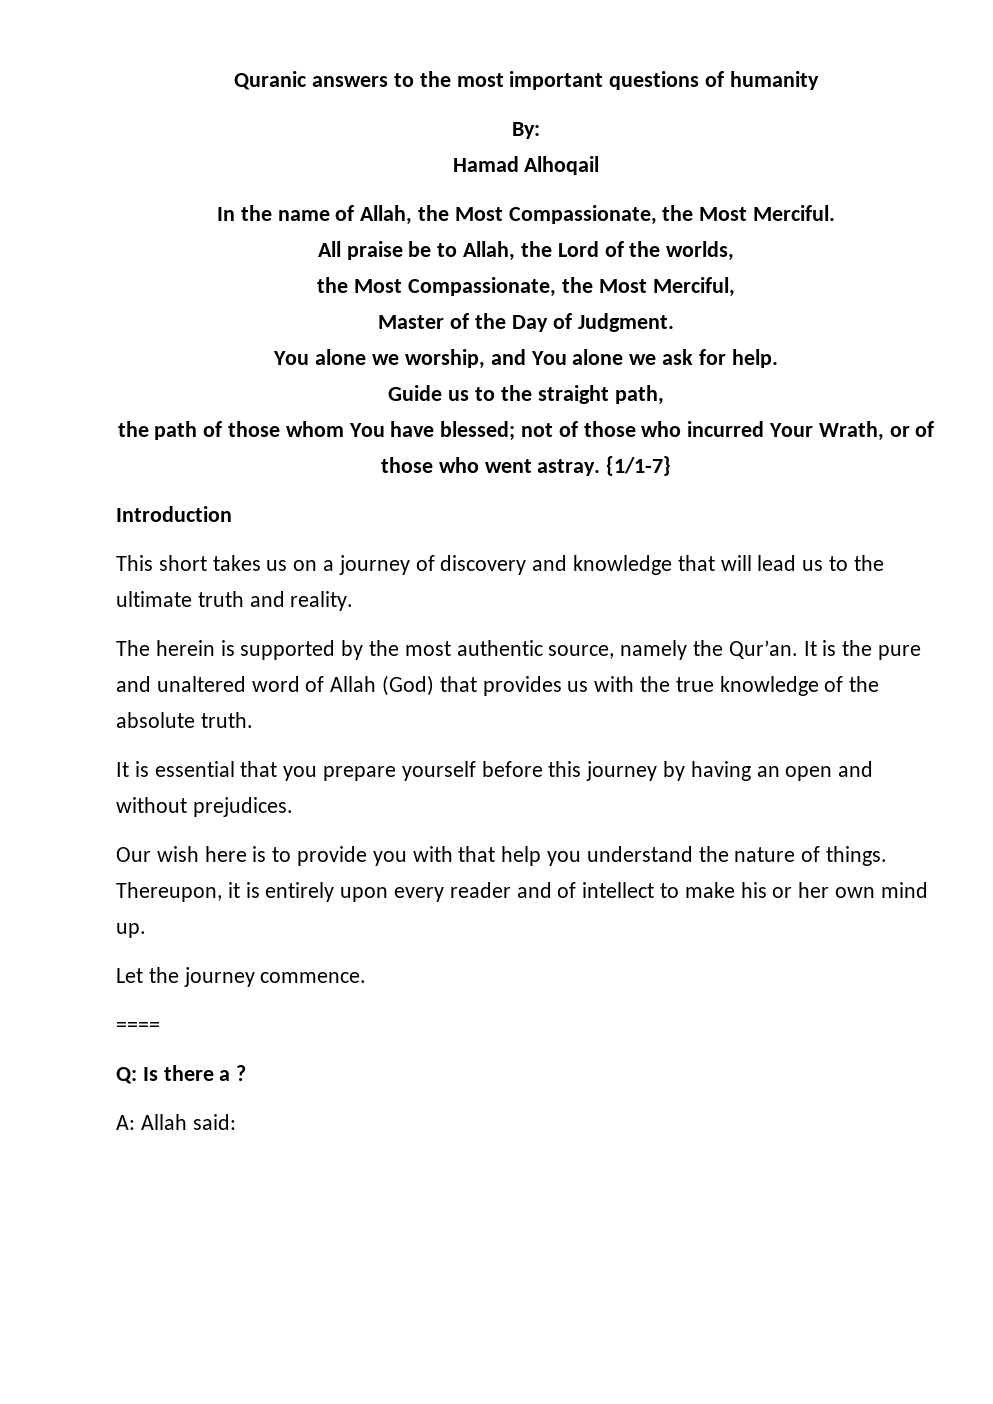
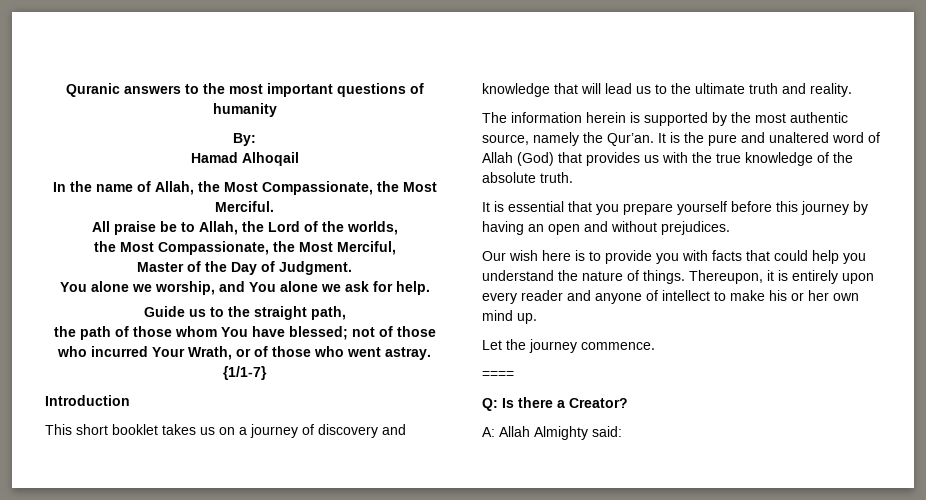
(207, 563) none -> [112,424,158,435] booklet
(150, 648) none -> [511,112,582,123] information
[458,846,496,862] that -> [712,250,808,261] facts that could
(552, 890) none -> [595,293,642,304] anyone
[236,1065,247,1081] ? -> [569,398,628,408] Creator?
(187, 1122) none -> [534,426,588,440] Almighty

